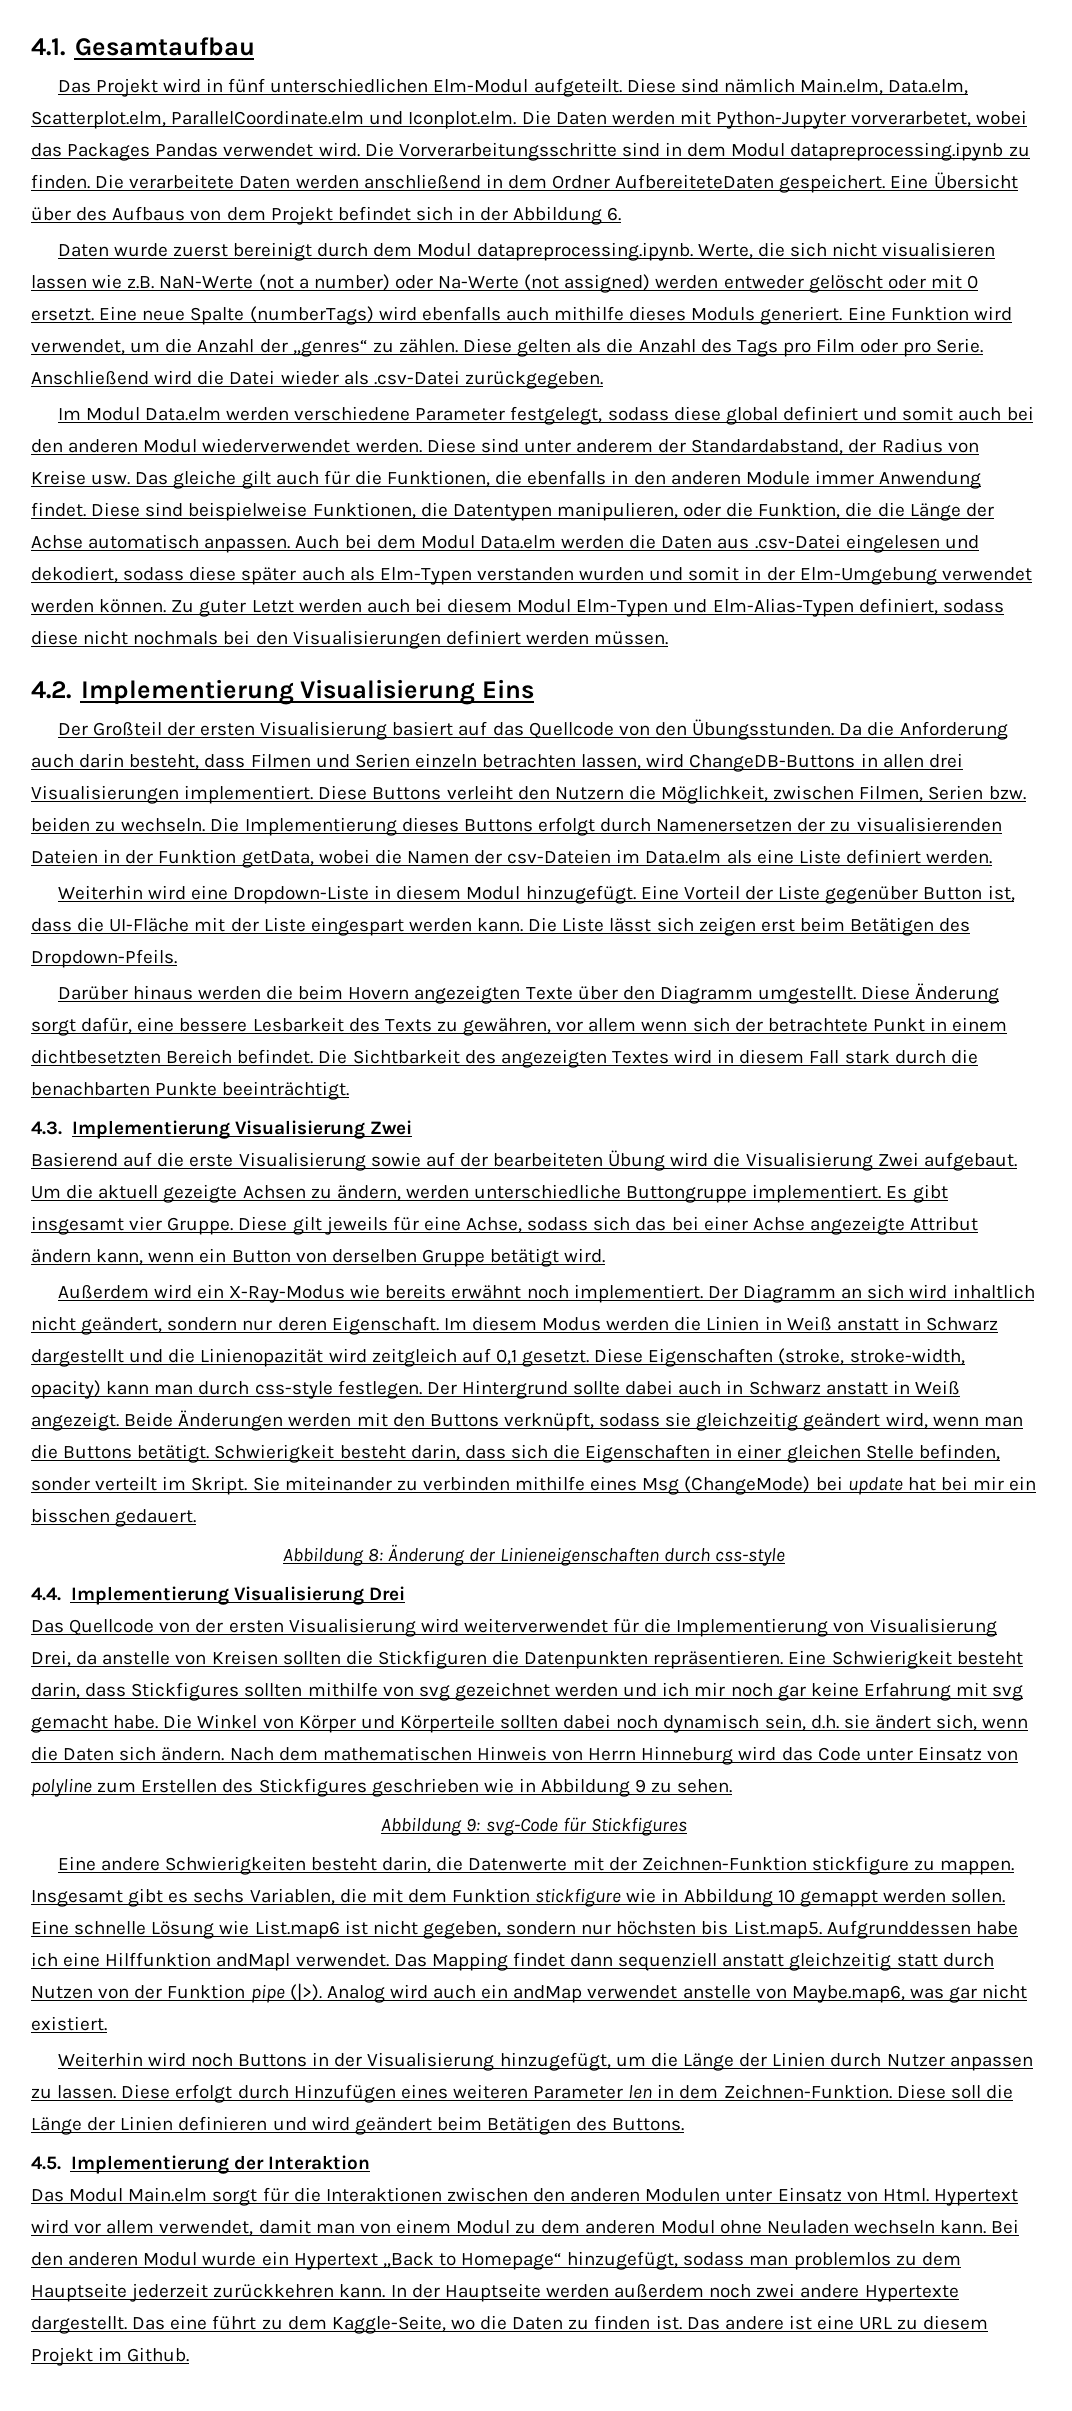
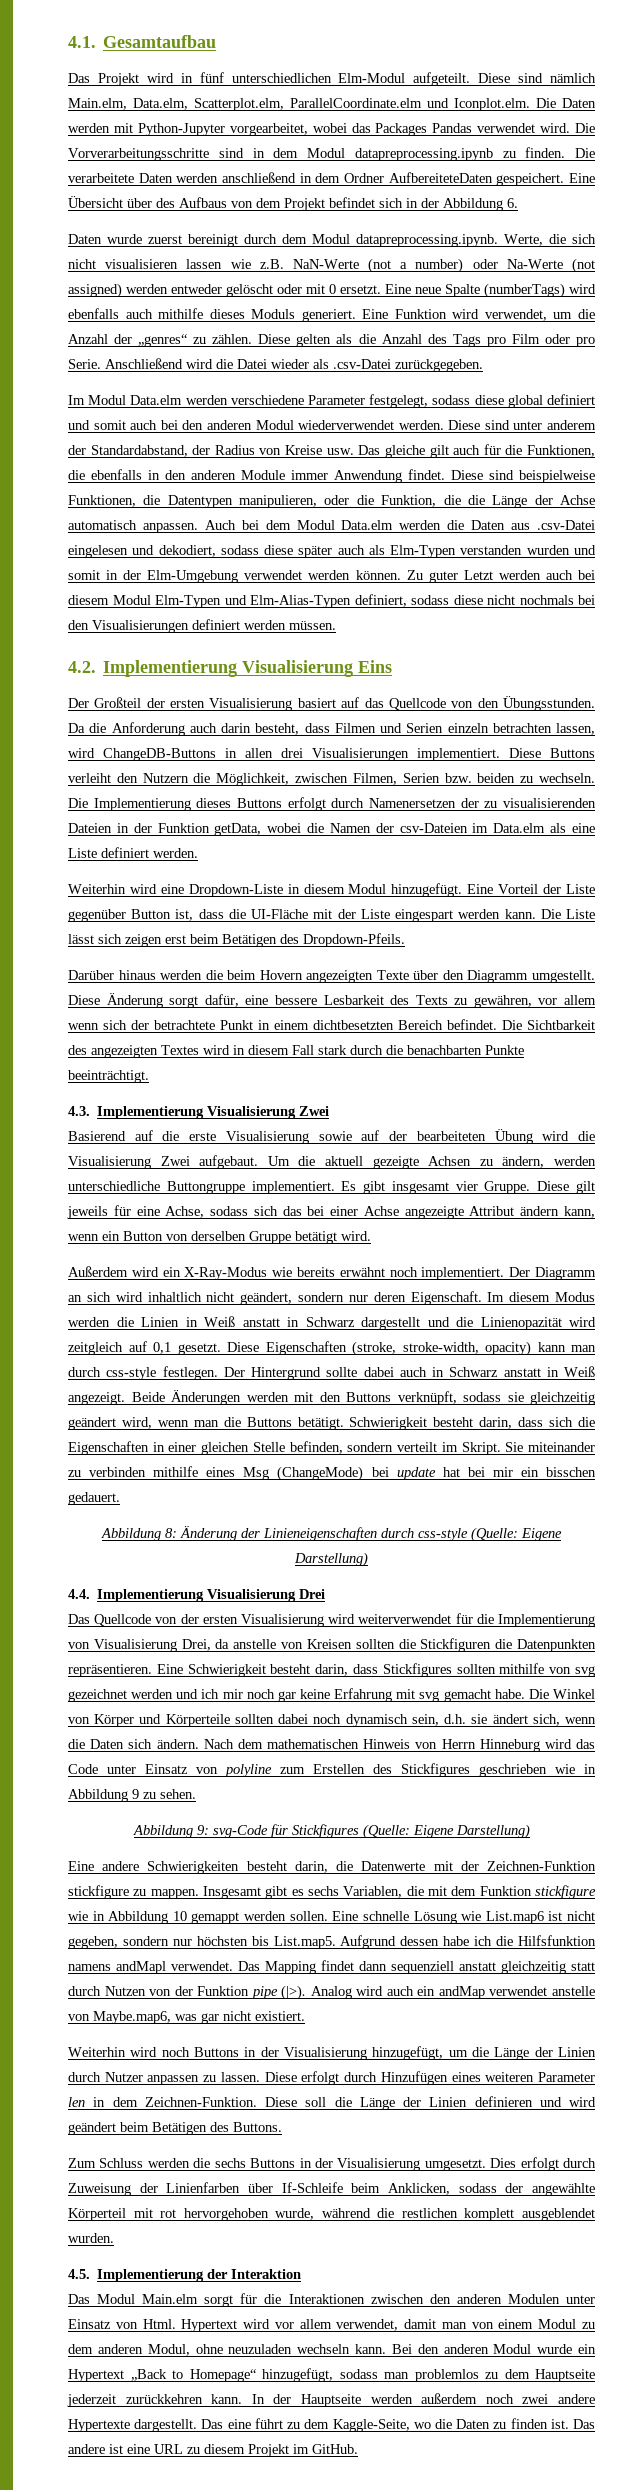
[851,111,972,127] vorverarbetet, -> [229,123,308,136] vorgearbeitet,
[31,1477,90,1491] sonder -> [347,1442,394,1452] sondern
(786, 1557) none -> [471,1527,562,1542] [294,1552,368,1567] (Quelle: Eigene Darstellung)
(687, 1826) none -> [362,1824,530,1839] (Quelle: Eigene Darstellung)
[826,1920,1018,1939] [31,1952,212,1967] Aufgrunddessen habe ich eine Hilffunktion -> [340,1935,597,1949] [68,1964,111,1971] Aufgrund dessen habe ich die Hilfsfunktion namens
(685, 2124) none -> [68,2157,596,2171] [68,2182,595,2196] [68,2208,595,2221] [68,2233,114,2243] // Zum Schluss werden die sechs Buttons in der Visualisierung umgesetzt. Dies erfolgt durch Zuweisung der Linienfarben über If-Schleife beim Anklicken, sodass der angewählte Körperteil mit rot hervorgehoben wurde, während die restlichen komplett ausgeblendet wurden.
[660,2220,849,2234] Modul ohne Neuladen -> [147,2344,293,2356] Modul, ohne neuzuladen
[127,2347,190,2362] Github. -> [312,2444,358,2454] GitHub.

